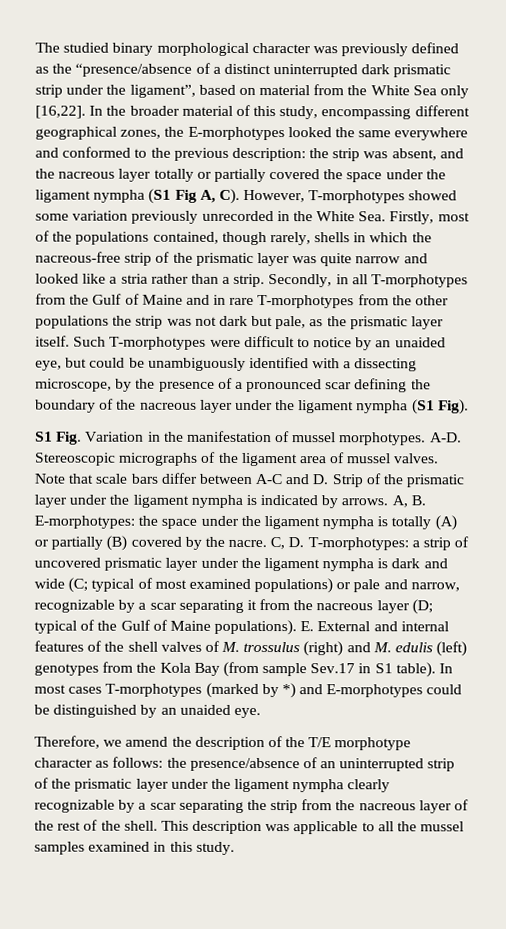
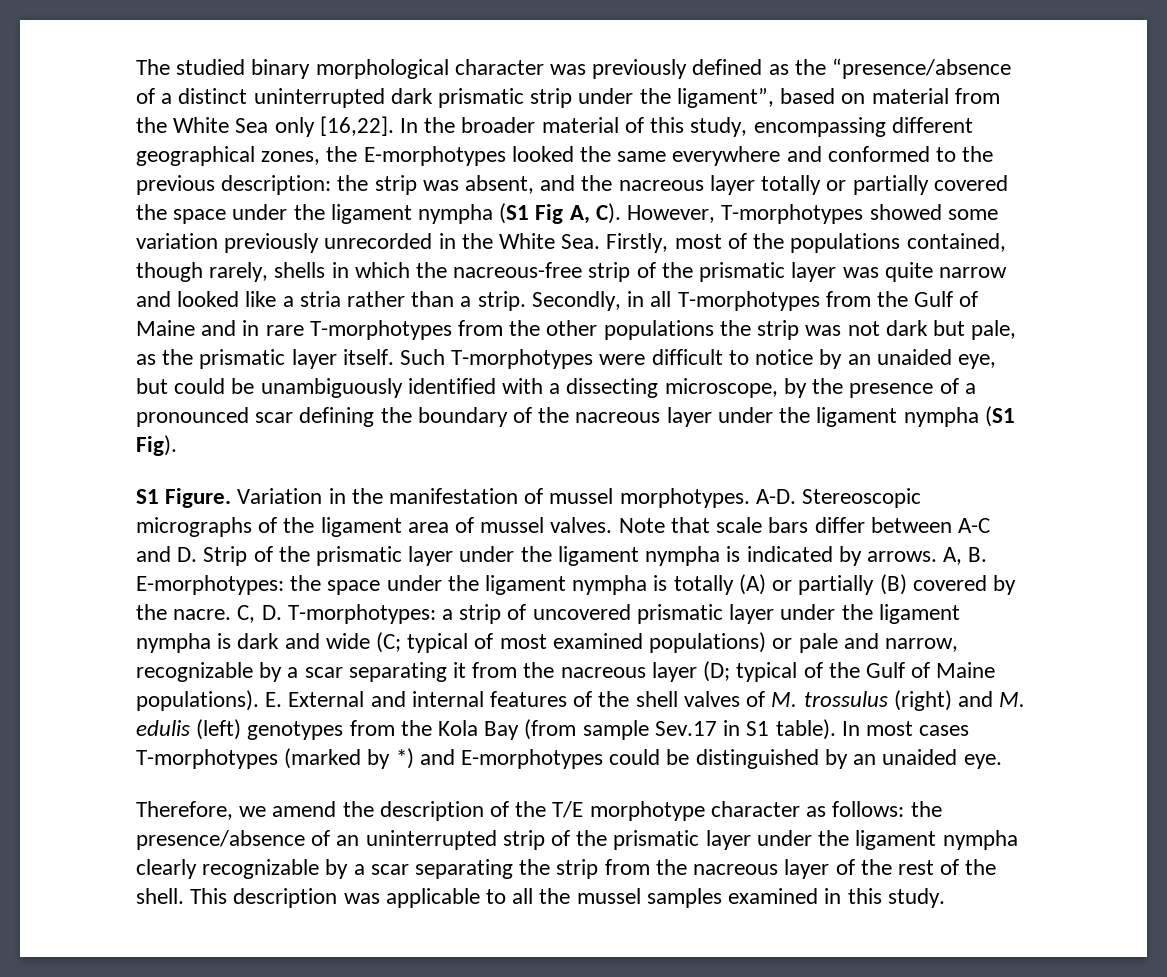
[56,431,83,445] Fig. -> [165,488,232,508] Figure.

